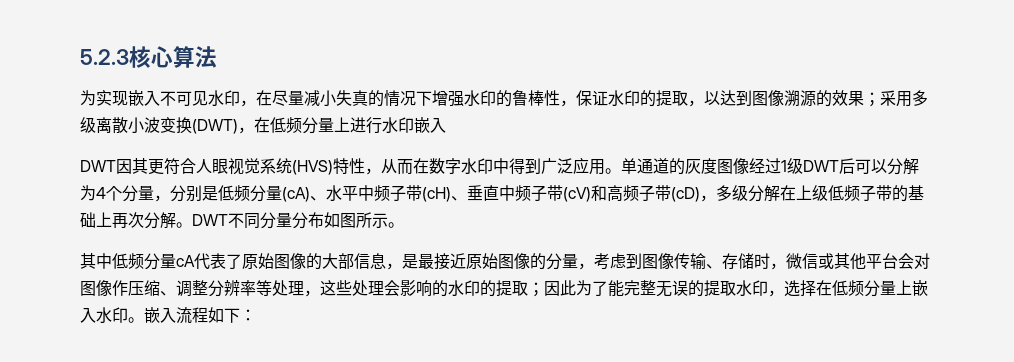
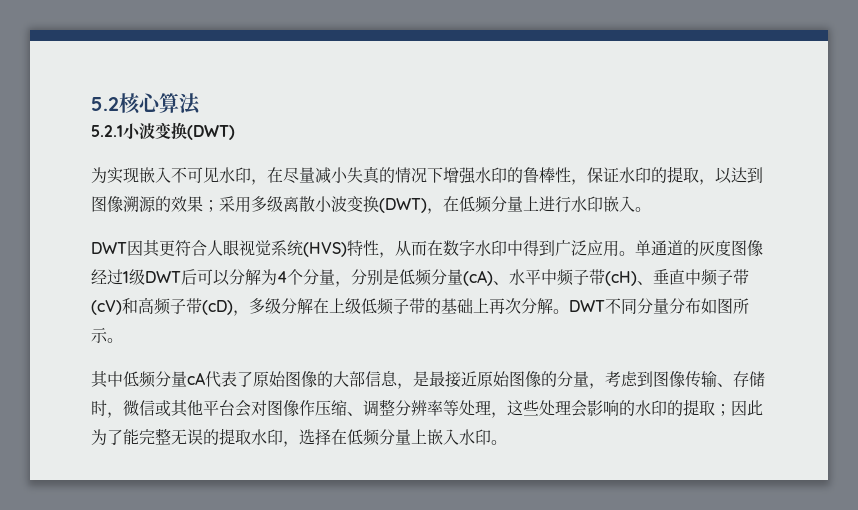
[80,49,129,65] 5.2.3 -> [91,97,119,111] 5.2
(217, 57) none -> [91,122,235,140] // 5.2.1小波变换(DWT)
(446, 125) none -> [635,207,651,212] 。
[144,307,256,324] 嵌入流程如下： -> (507, 442) none

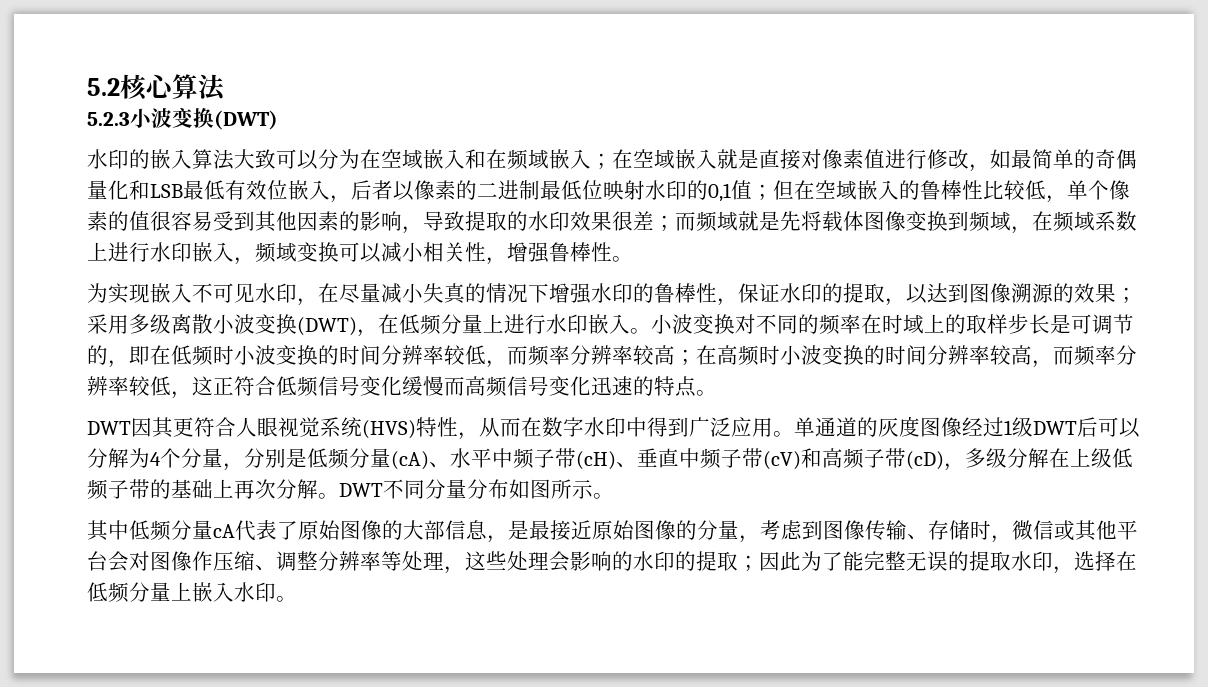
[91,122,235,140] 5.2.1小波变换(DWT) -> [87,107,278,130] [87,149,1137,172] [87,180,1130,203] [87,211,1137,234] [87,242,633,265] 5.2.3小波变换(DWT) // 水印的嵌入算法大致可以分为在空域嵌入和在频域嵌入；在空域嵌入就是直接对像素值进行修改，如最简单的奇偶量化和LSB最低有效位嵌入，后者以像素的二进制最低位映射水印的0,1值；但在空域嵌入的鲁棒性比较低，单个像素的值很容易受到其他因素的影响，导致提取的水印效果很差；而频域就是先将载体图像变换到频域，在频域系数上进行水印嵌入，频域变换可以减小相关性，增强鲁棒性。
(651, 209) none -> [651,314,1134,335] [87,345,1137,368] [87,376,717,399] 小波变换对不同的频率在时域上的取样步长是可调节的，即在低频时小波变换的时间分辨率较低，而频率分辨率较高；在高频时小波变换的时间分辨率较高，而频率分辨率较低，这正符合低频信号变化缓慢而高频信号变化迅速的特点。

